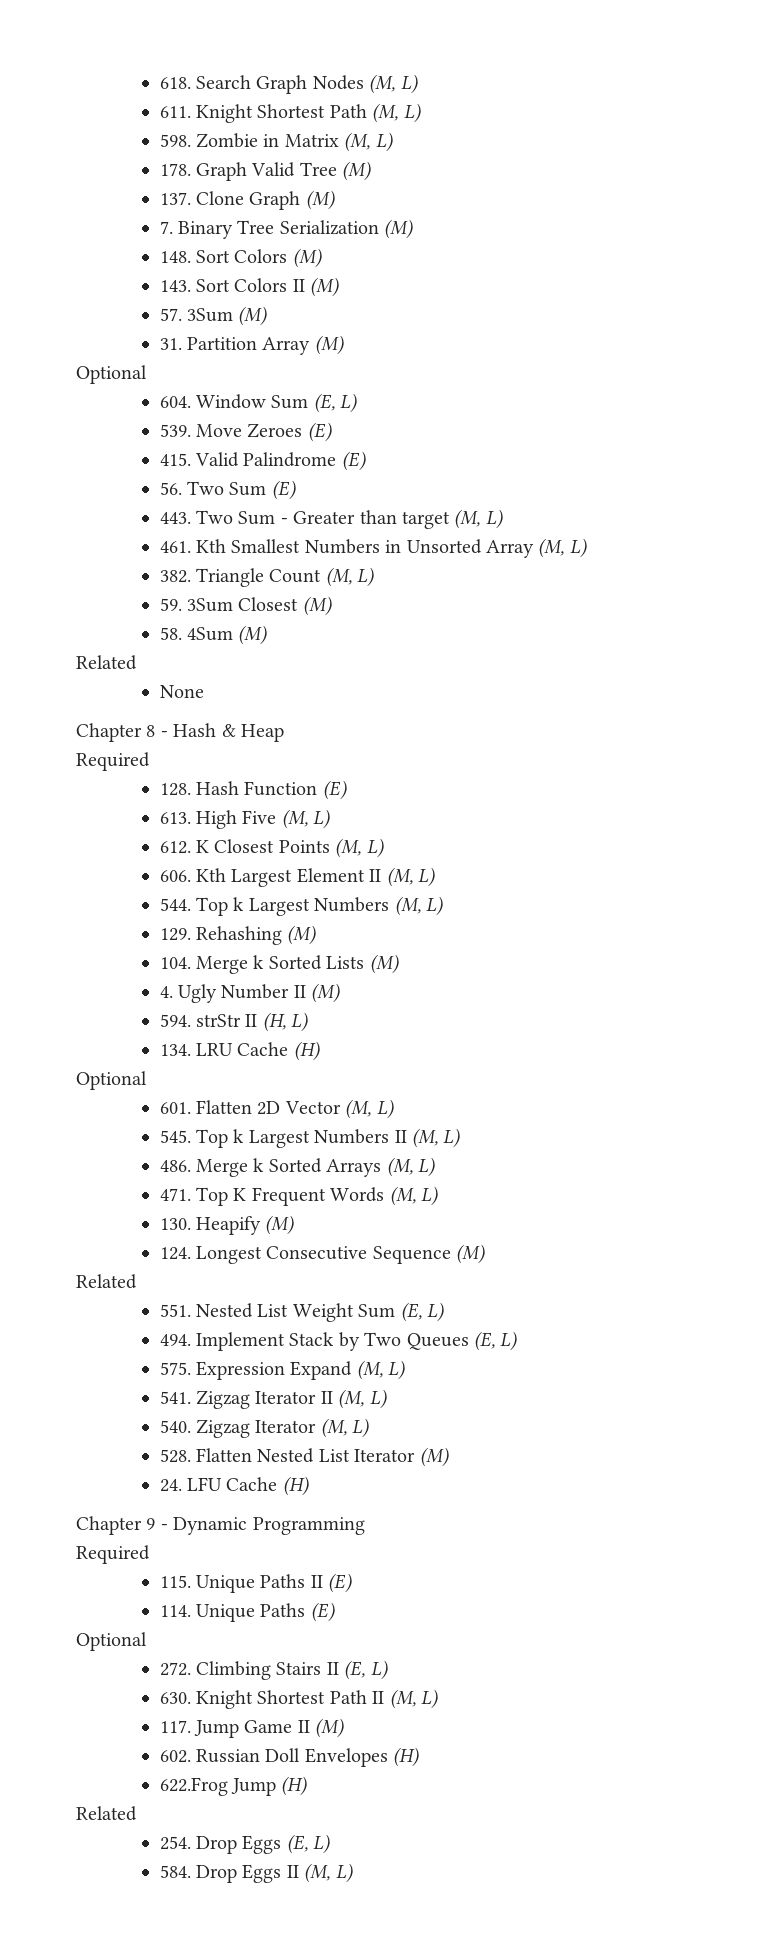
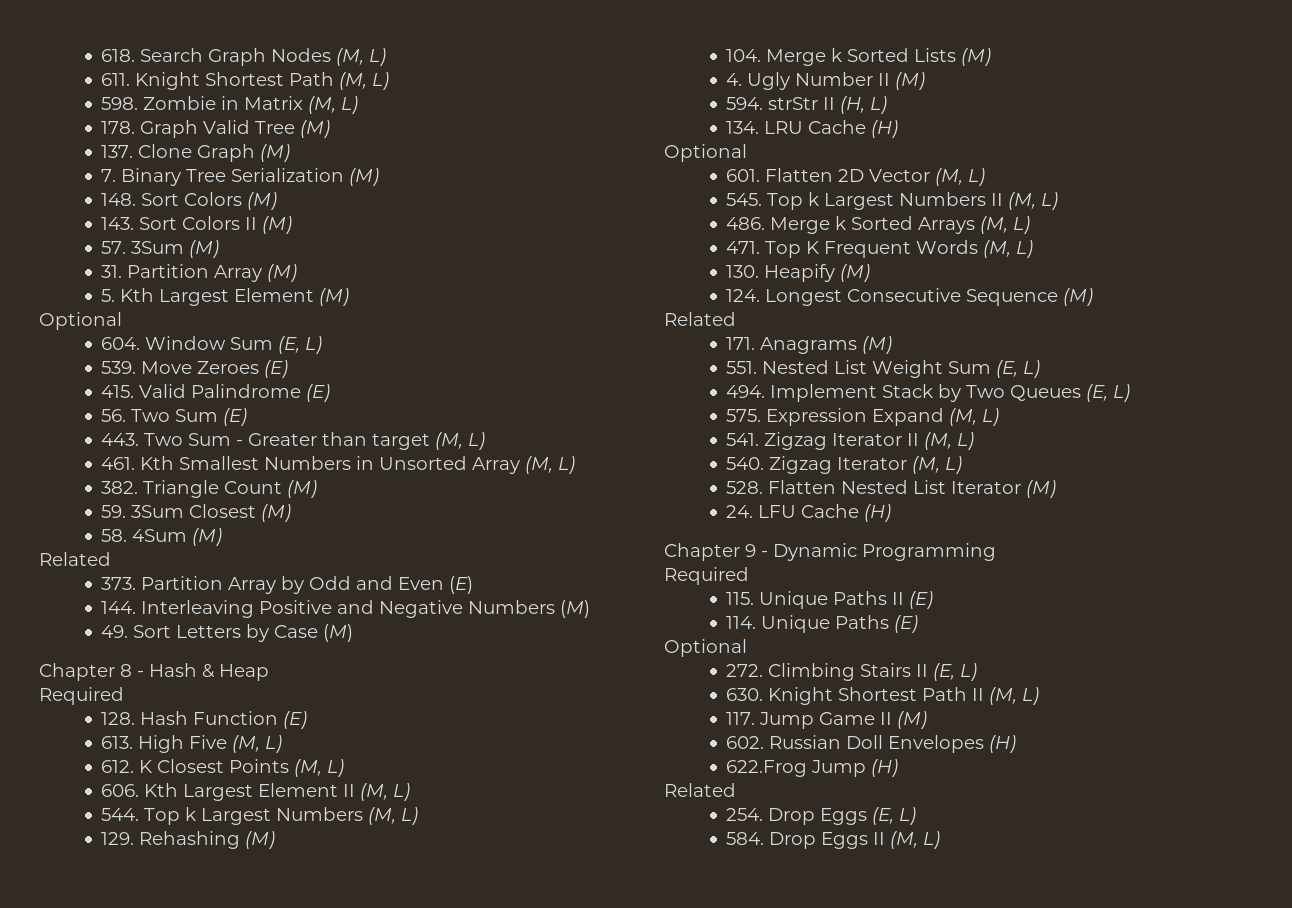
(344, 345) none -> [101,288,350,306] // 5. Kth Largest Element (M)
[325,567,375,587] (M, L) -> [287,480,318,498] (M)
[159,685,204,698] // None -> [101,576,474,594] [101,600,591,618] [101,624,354,642] // 373. Partition Array by Odd and Even (E) // 144. Interleaving Positive and Negative Numbers (M) // 49. Sort Letters by Case (M)
(137, 1281) none -> [726,336,893,354] // 171. Anagrams (M)

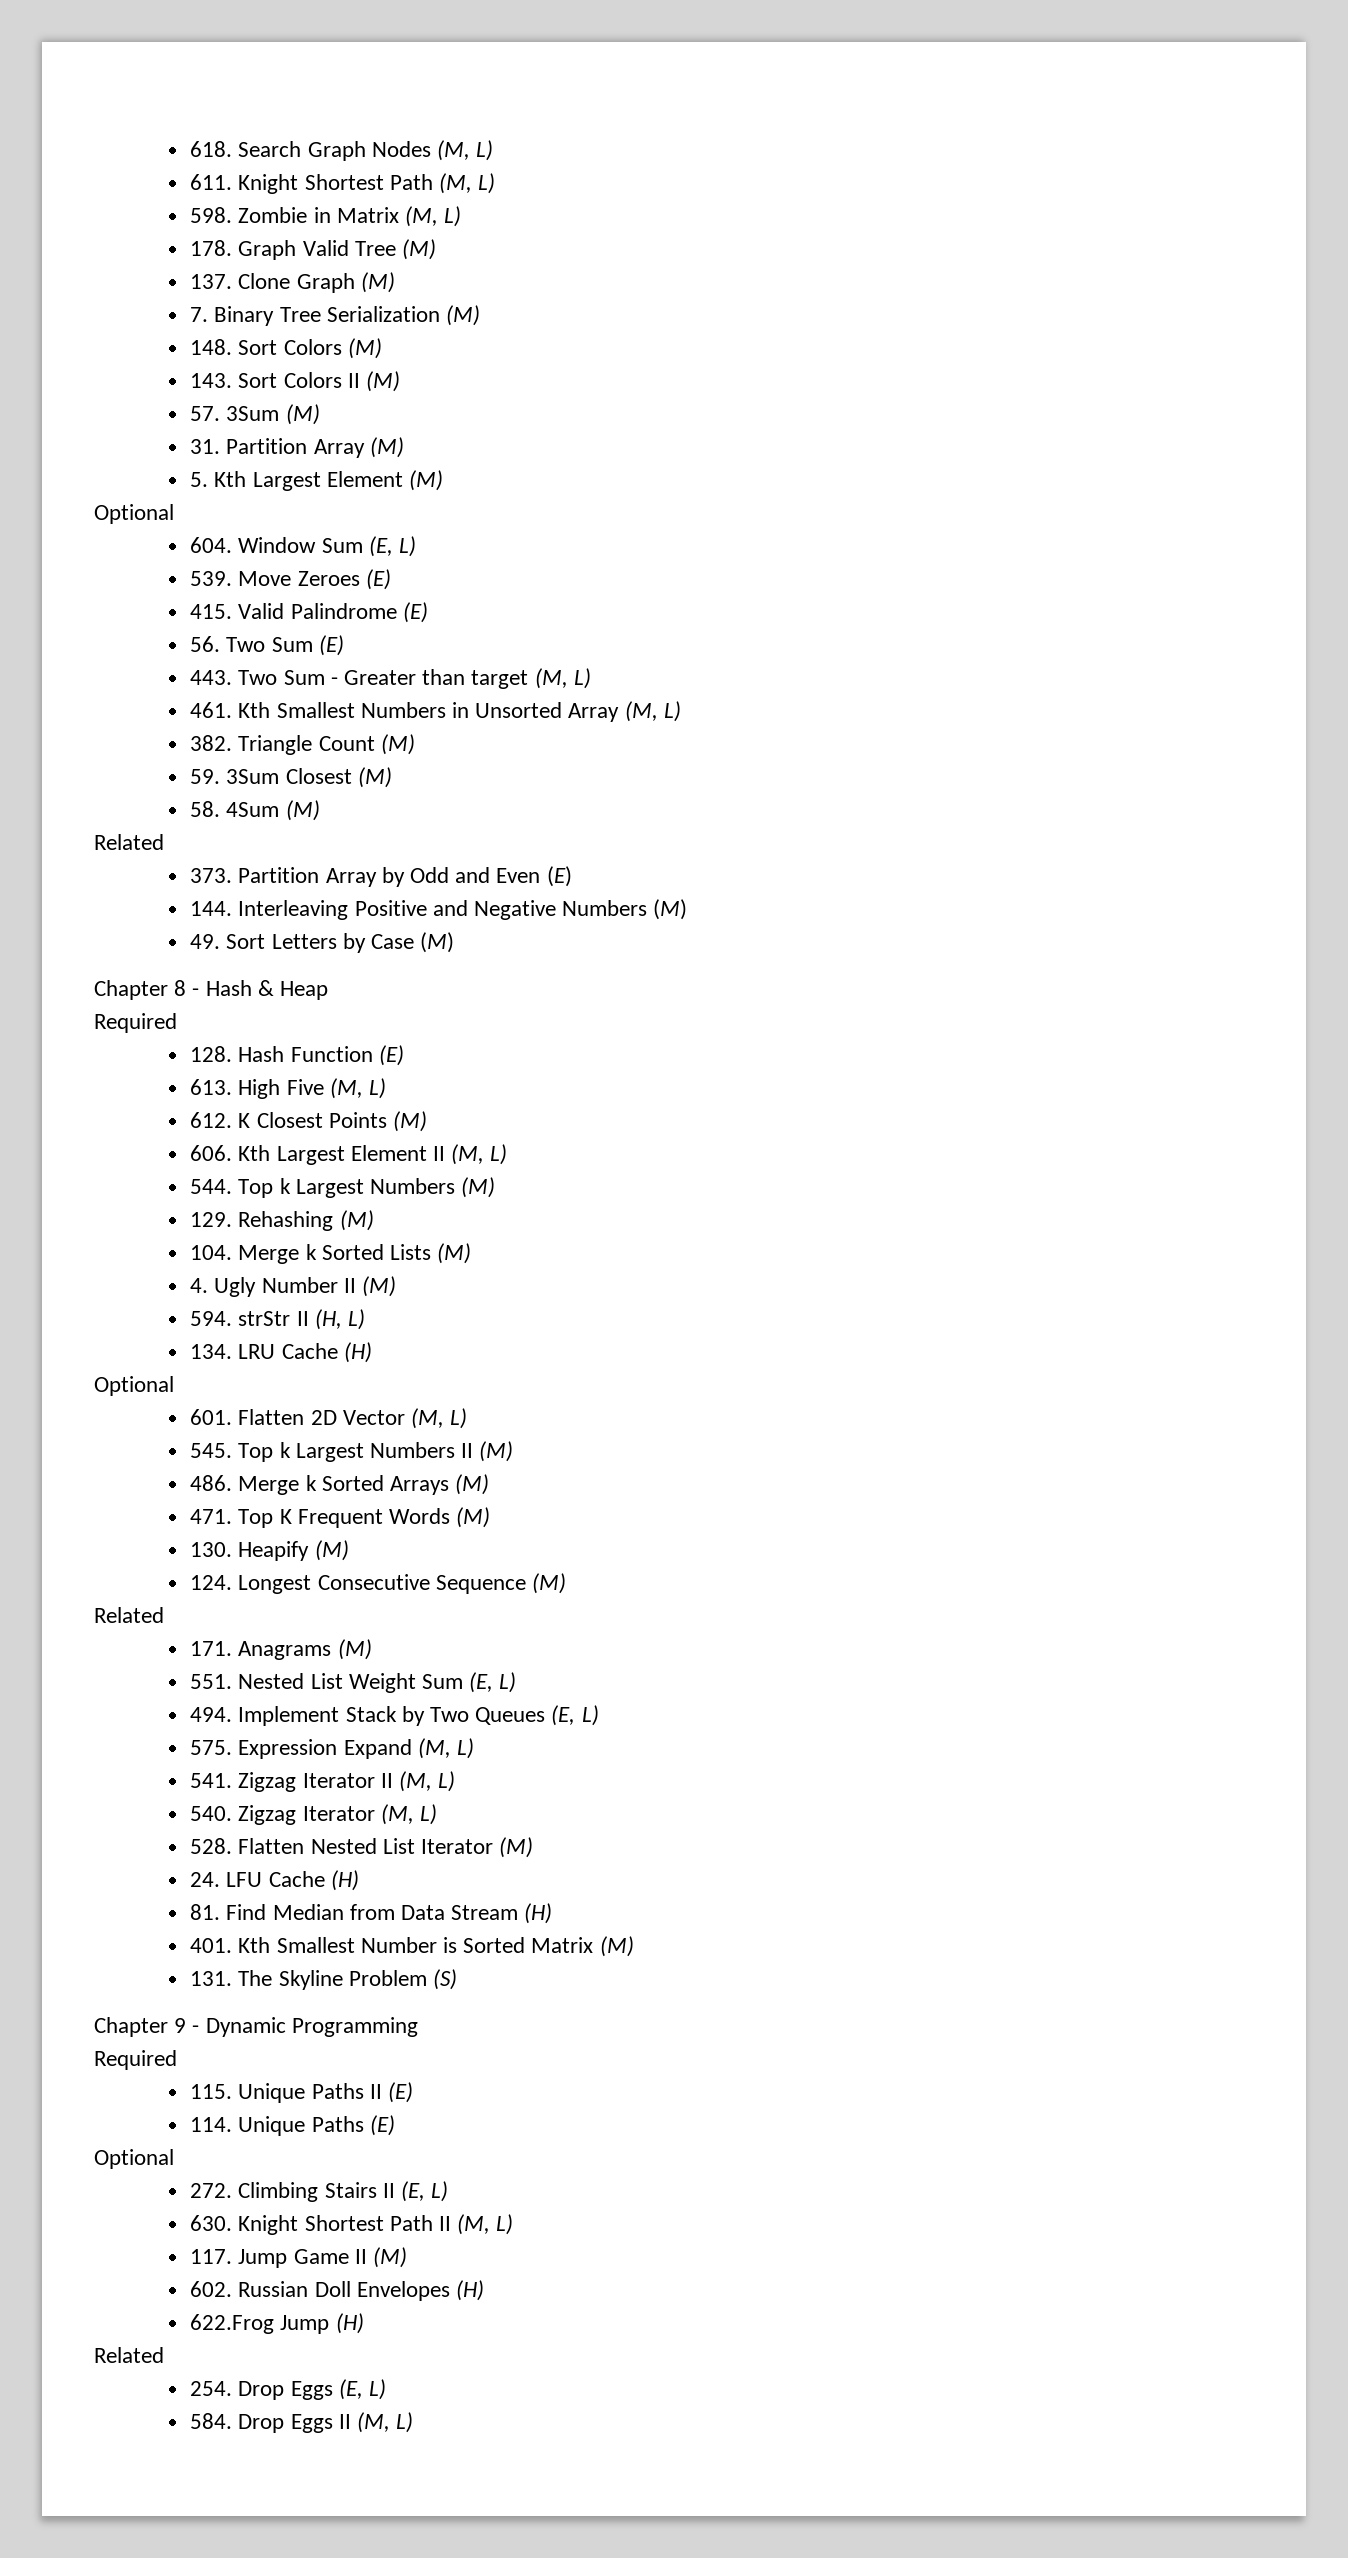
[294,759,345,777] (M, L) -> [392,1111,427,1132] (M)
[368,807,419,825] (M, L) -> [461,1177,496,1198] (M)
[1008,192,1059,210] (M, L) -> [479,1441,514,1462] (M)
[980,216,1031,234] (M, L) -> [455,1474,490,1495] (M)
[983,240,1034,258] (M, L) -> [456,1507,491,1528] (M)
(892, 513) none -> [190,1903,553,1924] [190,1936,634,1957] [190,1969,457,1990] // 81. Find Median from Data Stream (H) // 401. Kth Smallest Number is Sorted Matrix (M) // 131. The Skyline Problem (S)

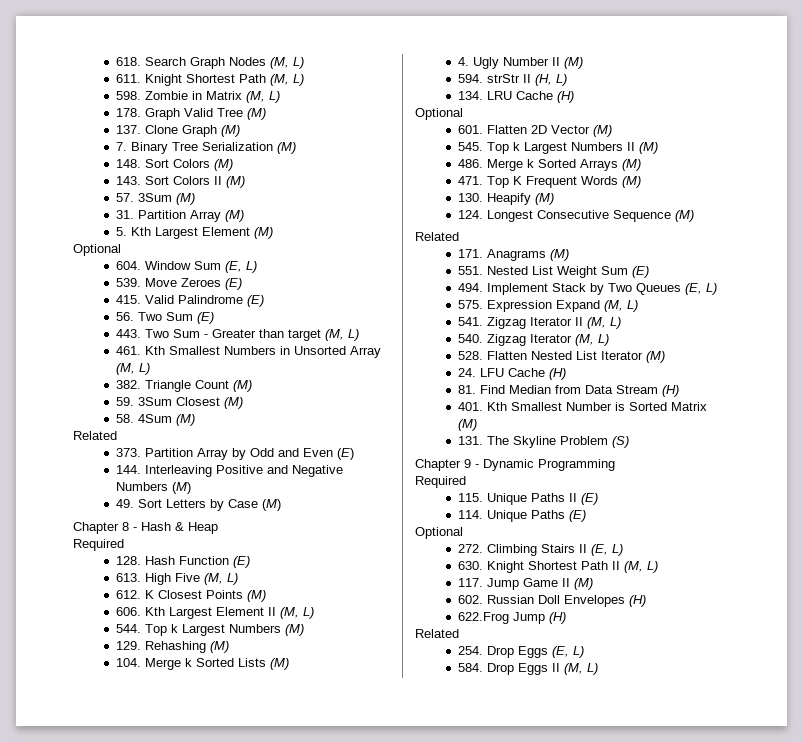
[410,1408,468,1429] (M, L) -> [593,125,613,137] (M)
[469,1672,517,1693] (E, L) -> [632,266,650,278] (E)

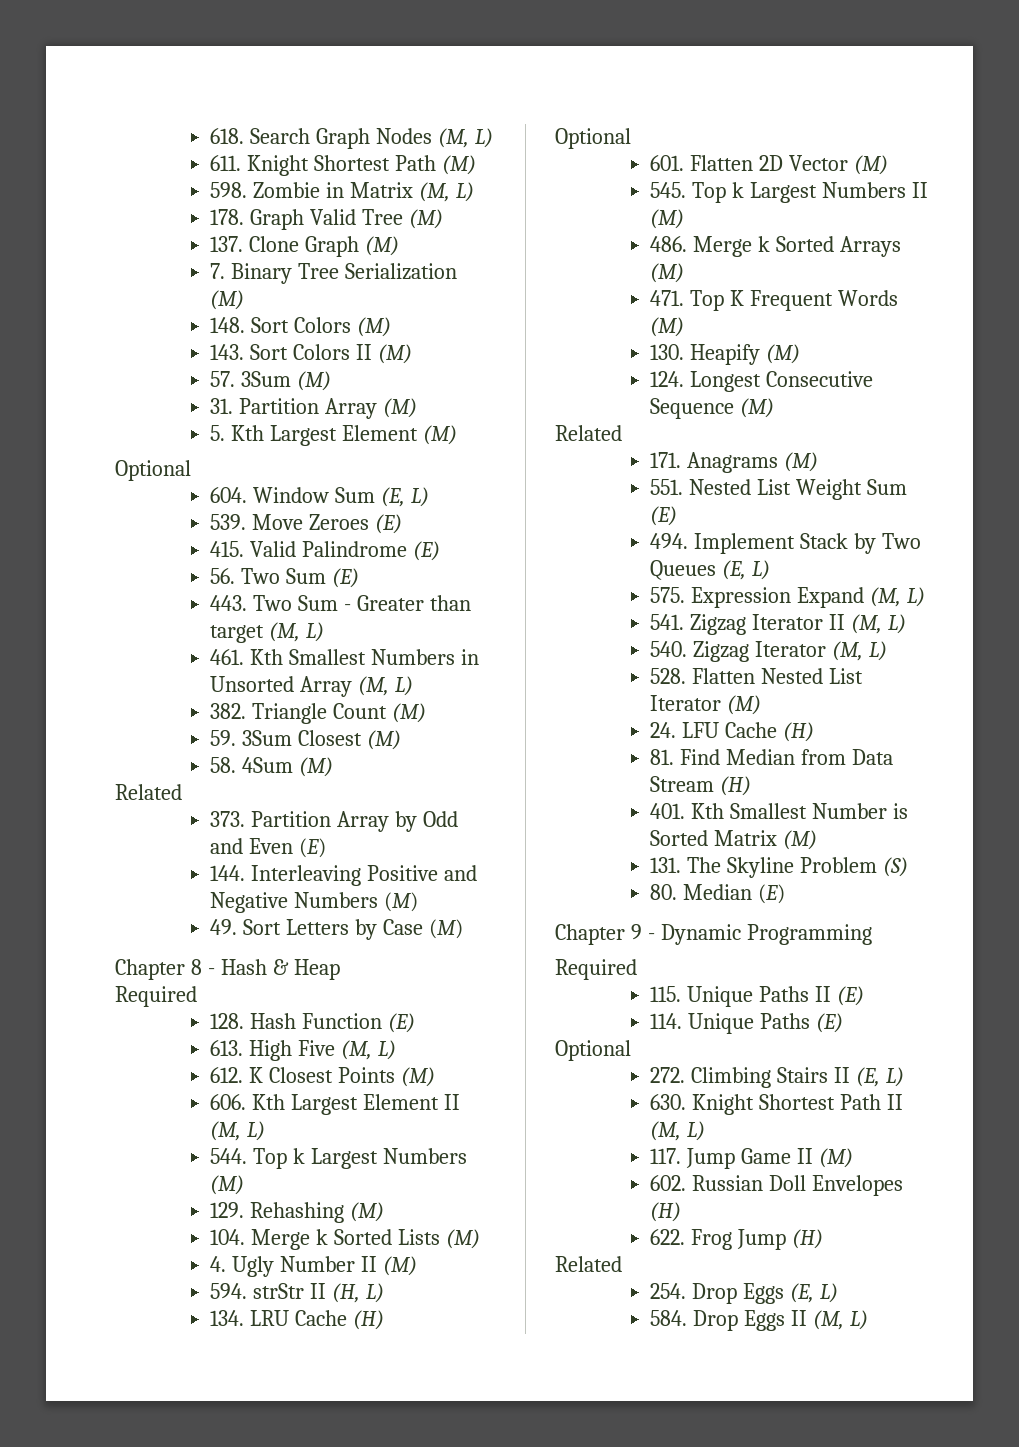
[270,74,305,86] (M, L) -> [442,155,477,175] (M)
(630, 442) none -> [650,884,786,904] // 80. Median (E)
[458,612,510,624] 622.Frog -> [650,1229,733,1250] 622. Frog

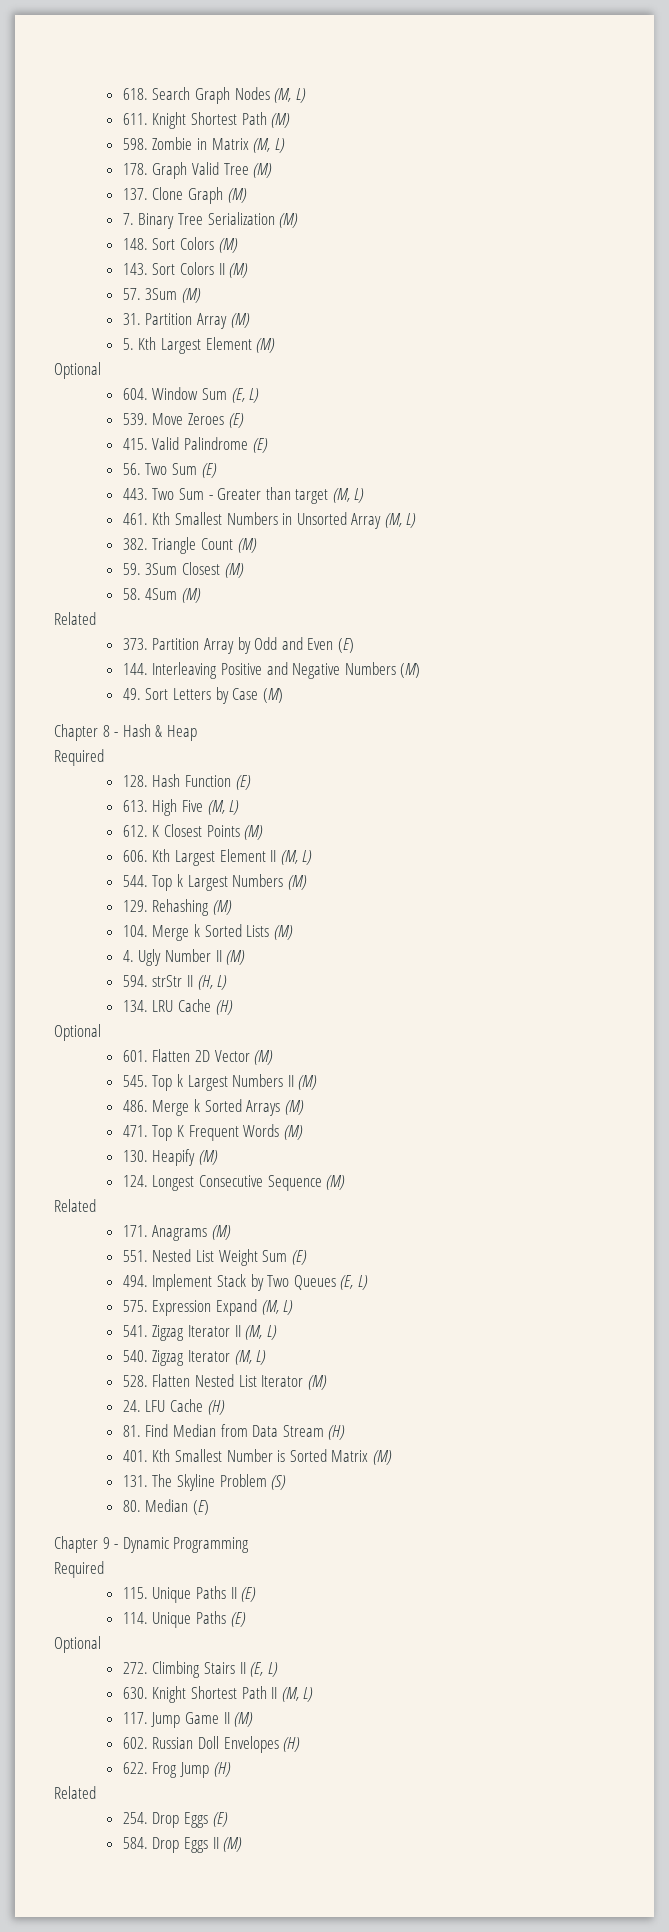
[790,1283,839,1303] (E, L) -> [212,1812,228,1827] (E)
[813,1310,869,1330] (M, L) -> [223,1837,243,1852] (M)

